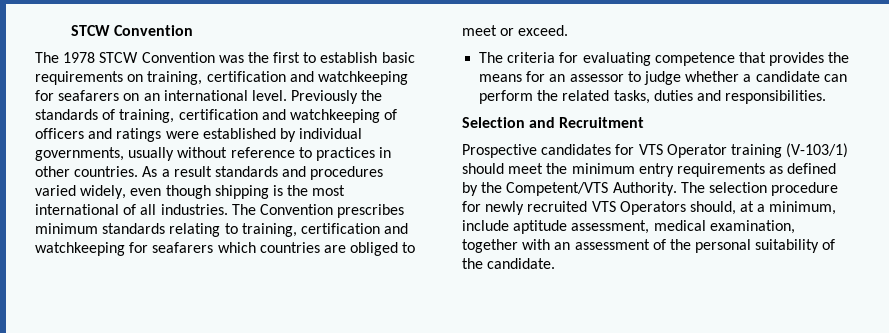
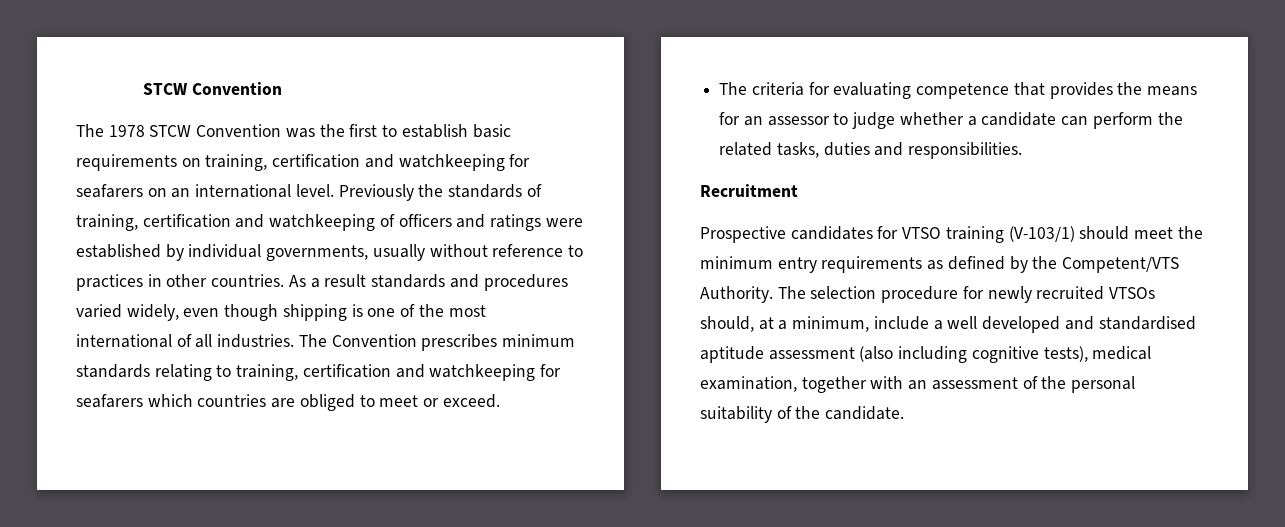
(283, 190) none -> [367,304,416,317] one of
[462,117,556,128] Selection and -> (1023, 150) none
[638,144,727,158] VTS Operator -> [902,227,942,239] VTSO
[591,201,686,215] VTS Operators -> [1109,287,1156,299] VTSOs
[513,220,650,234] aptitude assessment, -> [933,316,1196,333] [700,346,1088,363] a well developed and standardised aptitude assessment (also including cognitive tests),

